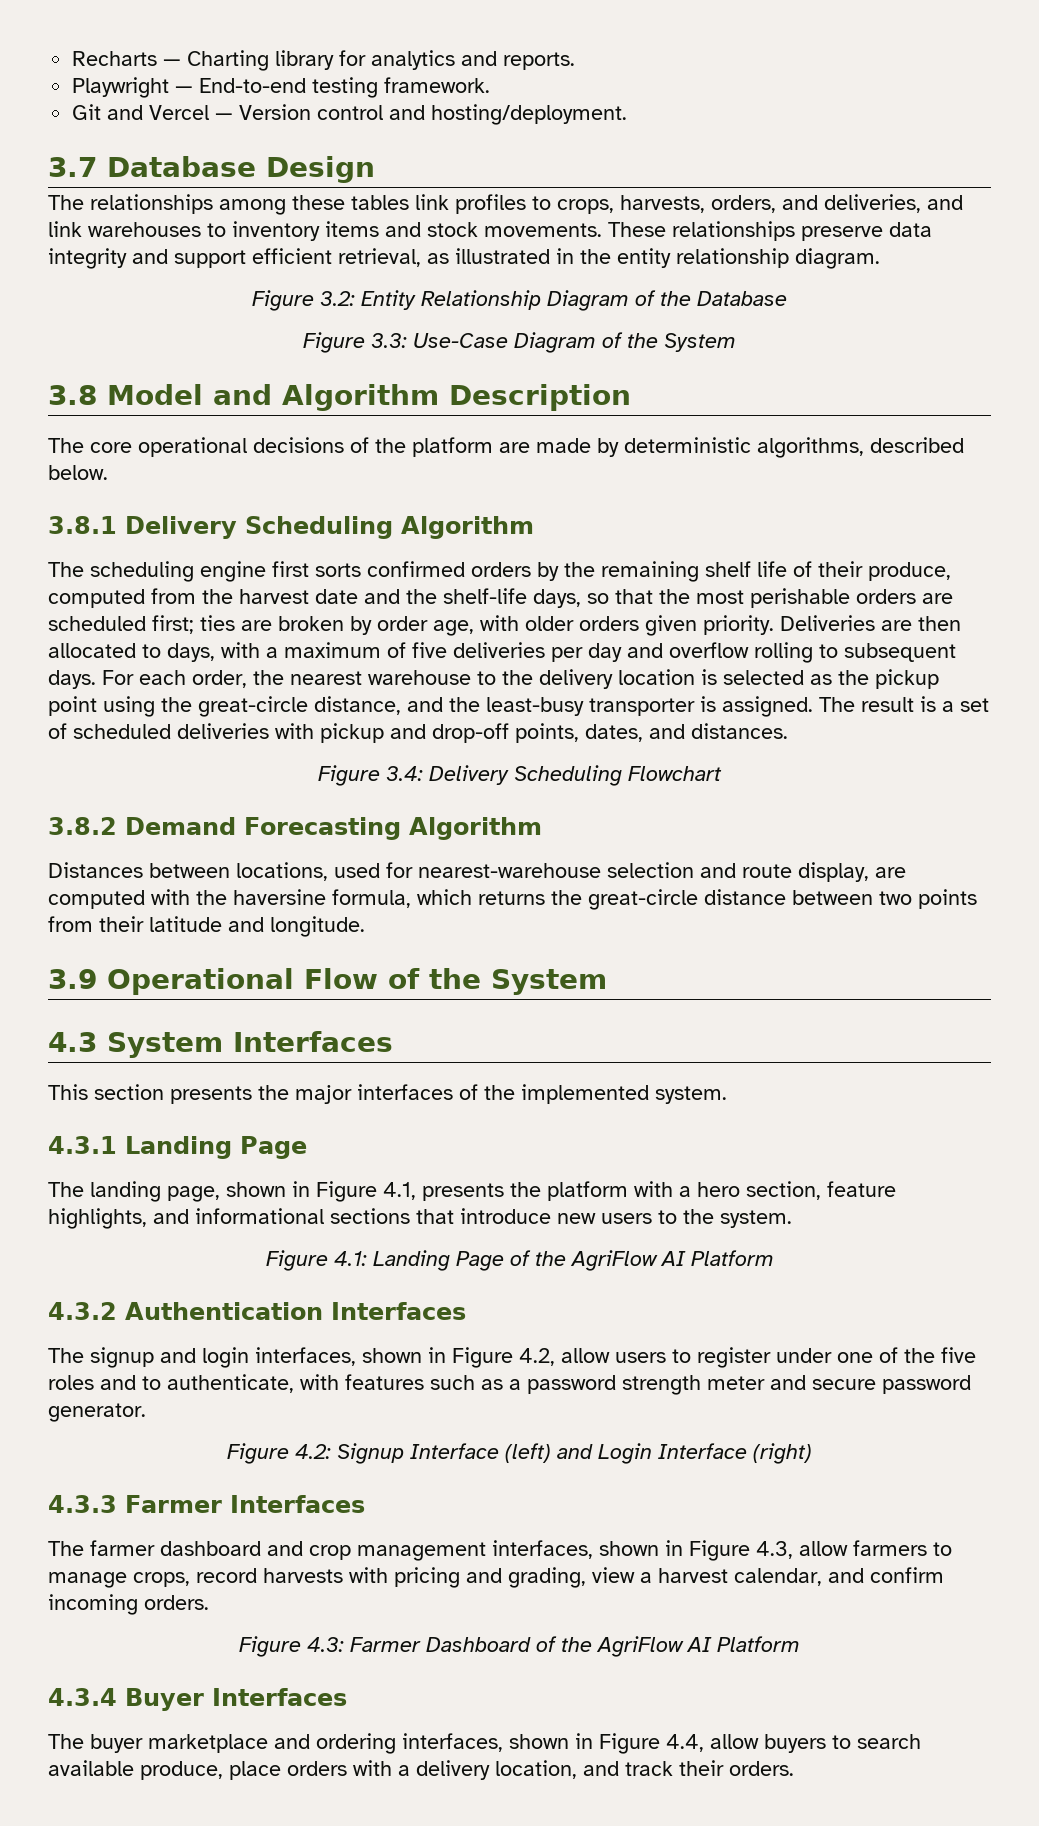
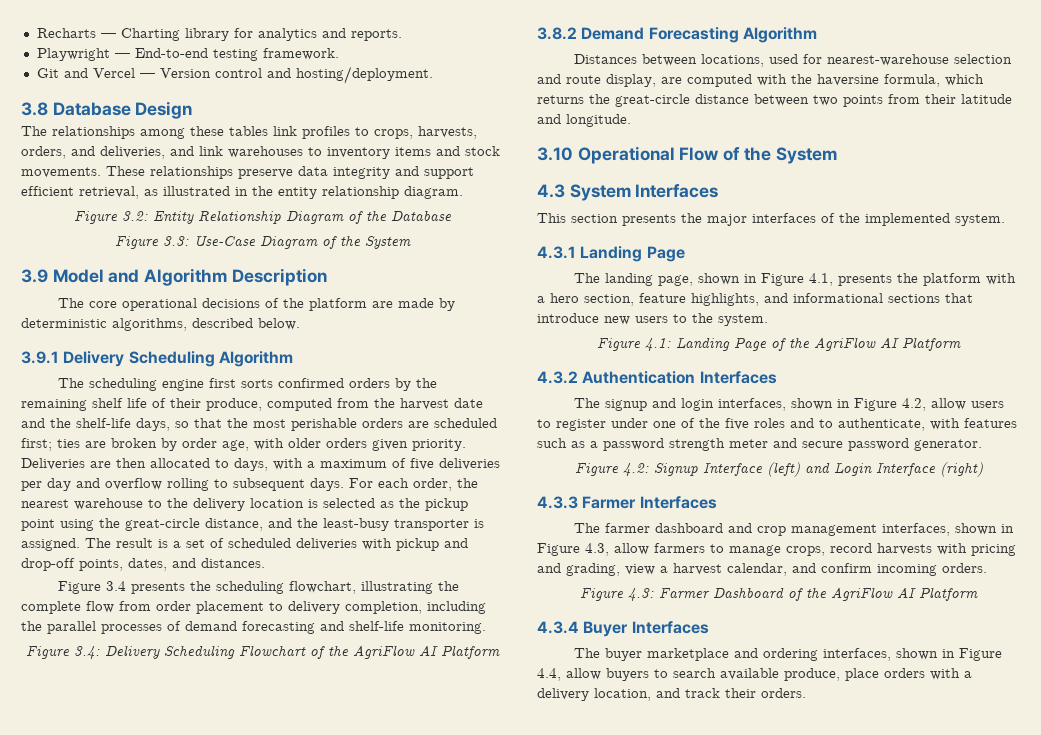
[48,157,97,177] 3.7 -> [21,102,48,116] 3.8
[48,385,97,405] 3.8 -> [21,269,48,283] 3.9
[48,516,117,534] 3.8.1 -> [21,351,59,364] 3.9.1
(788, 731) none -> [57,581,459,594] [21,601,486,614] [21,621,486,634] // Figure 3.4 presents the scheduling flowchart, illustrating the complete flow from order placement to delivery completion, including the parallel processes of demand forecasting and shelf-life monitoring.
(722, 773) none -> [310,645,500,659] of the AgriFlow AI Platform
[48,969,97,989] 3.9 -> [537,147,573,161] 3.10

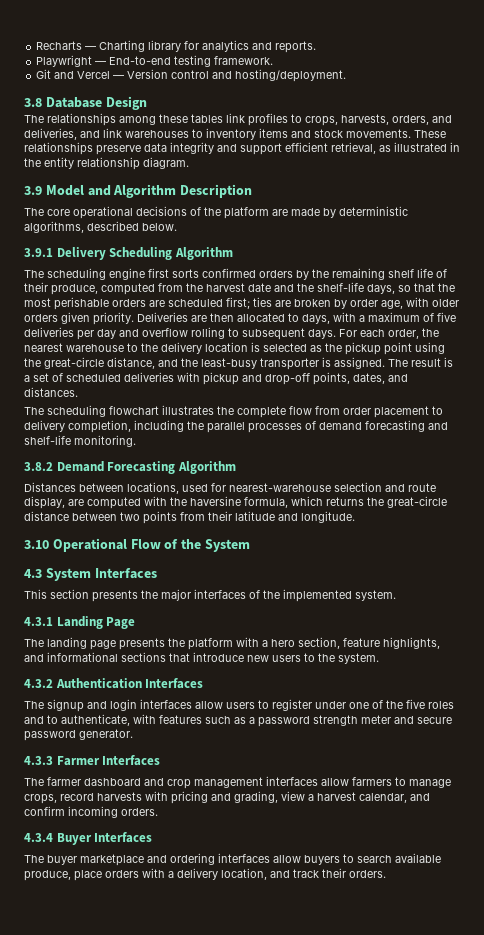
[74,210,452,224] [115,235,411,249] // Figure 3.2: Entity Relationship Diagram of the Database // Figure 3.3: Use-Case Diagram of the System -> (189, 163) none
[57,581,433,594] Figure 3.4 presents the scheduling flowchart, illustrating -> [24,405,214,417] The scheduling flowchart illustrates
[26,645,500,659] // Figure 3.4: Delivery Scheduling Flowchart of the AgriFlow AI Platform -> (136, 441) none
[657,273,833,286] page, shown in Figure 4.1, -> [90,640,116,650] page
[597,337,961,351] // Figure 4.1: Landing Page of the AgriFlow AI Platform -> (379, 658) none
[717,398,926,411] interfaces, shown in Figure 4.2, -> [140,699,192,709] interfaces
[574,462,983,477] // Figure 4.2: Signup Interface (left) and Login Interface (right) -> (133, 734) none
[881,523,1014,536] [537,543,609,556] interfaces, shown in Figure 4.3, -> [266,776,318,786] interfaces
[580,587,978,601] // Figure 4.3: Farmer Dashboard of the AgriFlow AI Platform -> (158, 812) none
[822,648,1002,661] [537,668,561,681] interfaces, shown in Figure 4.4, -> [218,853,270,863] interfaces

